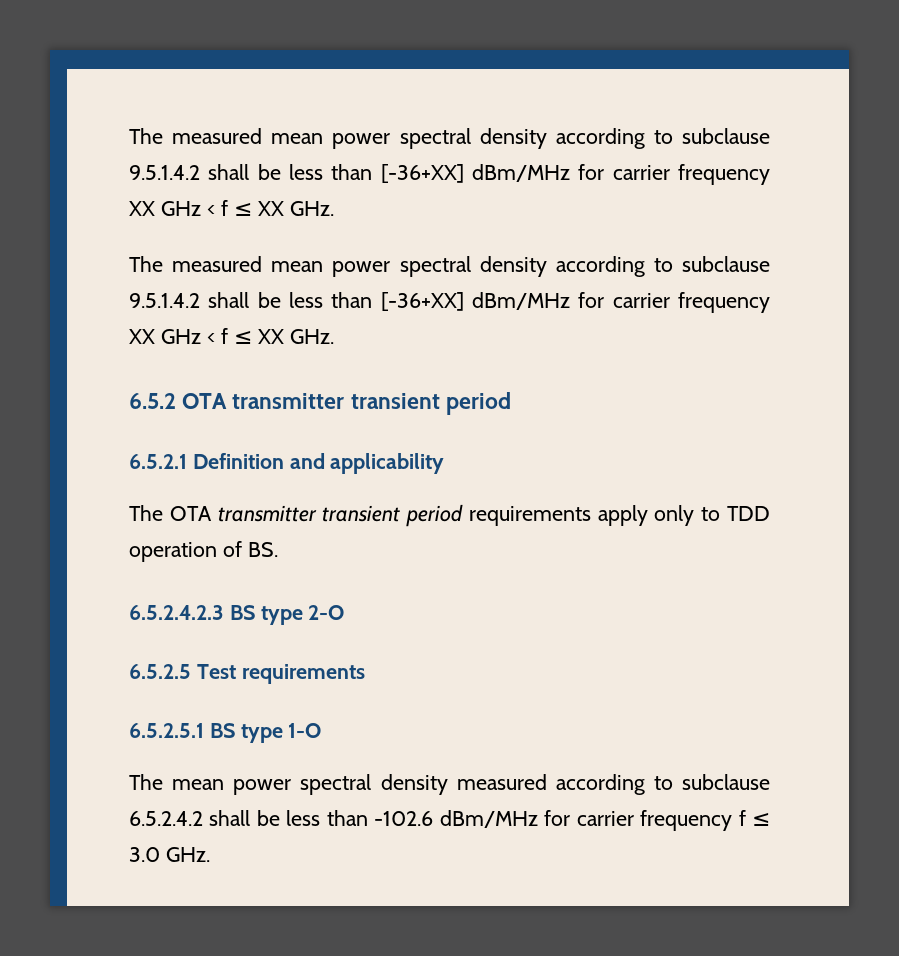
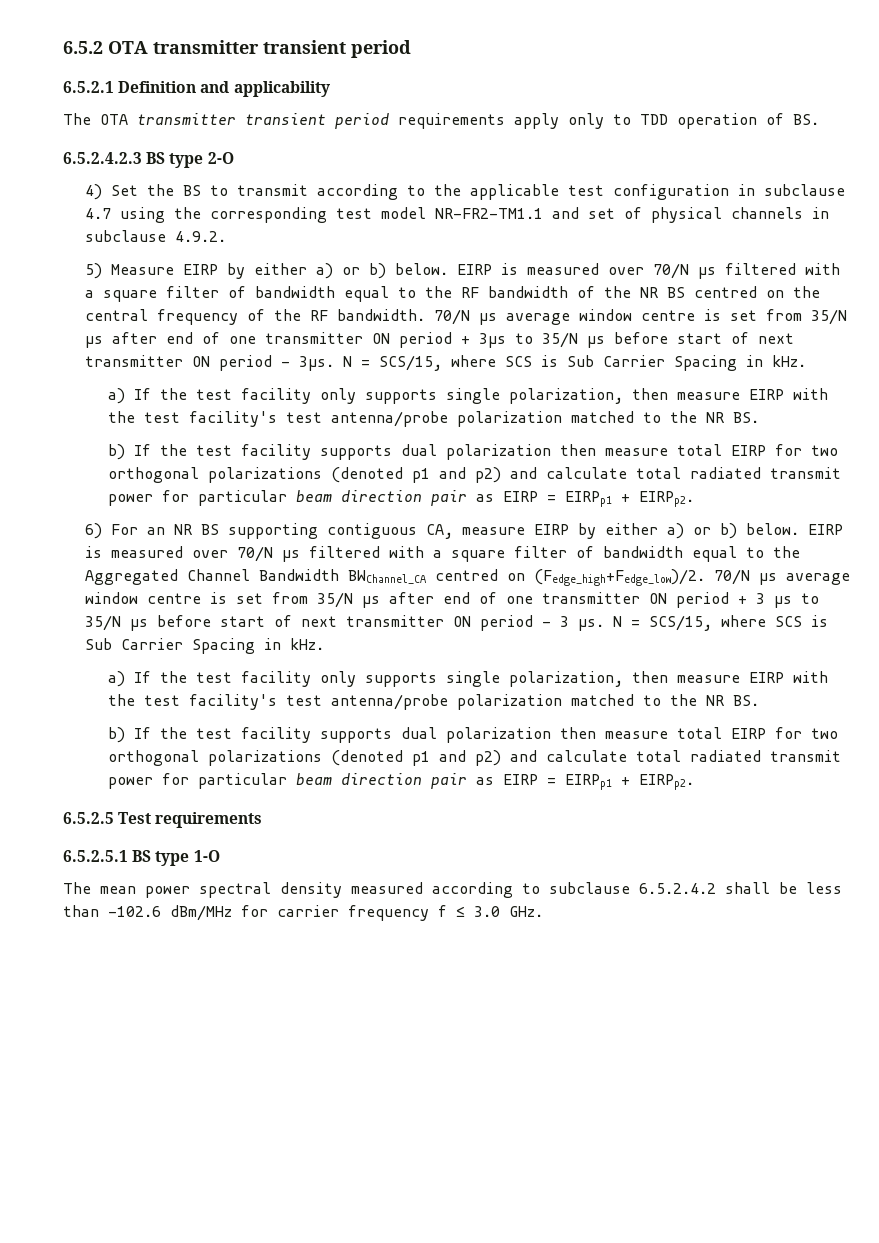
[129,128,770,149] [129,164,770,185] [129,200,334,216] [129,256,770,277] [129,292,770,313] [129,328,334,344] The measured mean power spectral density according to subclause 9.5.1.4.2 shall be less than [-36+XX] dBm/MHz for carrier frequency XX GHz < f ≤ XX GHz. // The measured mean power spectral density according to subclause 9.5.1.4.2 shall be less than [-36+XX] dBm/MHz for carrier frequency XX GHz < f ≤ XX GHz. // -> (63, 47) none
(345, 612) none -> [85,184,846,200] [85,207,830,223] [85,230,227,242] [85,263,841,279] [85,286,821,302] [85,309,848,325] [85,332,795,348] [85,355,807,371] [107,388,828,404] [107,411,759,427] [107,444,838,460] [107,467,841,483] [107,490,694,507] [85,523,844,539] [85,546,801,562] [85,569,851,586] [85,592,820,608] [85,615,829,631] [85,638,325,654] [107,671,828,687] [107,694,759,710] [107,727,838,743] [107,750,841,766] [107,773,694,790] // 4) Set the BS to transmit according to the applicable test configuration in subclause 4.7 using the corresponding test model NR-FR2-TM1.1 and set of physical channels in subclause 4.9.2. // 5) Measure EIRP by either a) or b) below. EIRP is measured over 70/N μs filtered with a square filter of bandwidth equal to the RF bandwidth of the NR BS centred on the central frequency of the RF bandwidth. 70/N μs average window centre is set from 35/N μs after end of one transmitter ON period + 3μs to 35/N μs before start of next transmitter ON period - 3μs. N = SCS/15, where SCS is Sub Carrier Spacing in kHz. // a) If the test facility only supports single polarization, then measure EIRP with the test facility's test antenna/probe polarization matched to the NR BS. // b) If the test facility supports dual polarization then measure total EIRP for two orthogonal polarizations (denoted p1 and p2) and calculate total radiated transmit power for particular beam direction pair as EIRP = EIRPp1 + EIRPp2. // 6) For an NR BS supporting contiguous CA, measure EIRP by either a) or b) below. EIRP is measured over 70/N μs filtered with a square filter of bandwidth equal to the Aggregated Channel Bandwidth BWChannel_CA centred on (Fedge_high+Fedge_low)/2. 70/N μs average window centre is set from 35/N μs after end of one transmitter ON period + 3 μs to 35/N μs before start of next transmitter ON period - 3 μs. N = SCS/15, where SCS is Sub Carrier Spacing in kHz. // a) If the test facility only supports single polarization, then measure EIRP with the test facility's test antenna/probe polarization matched to the NR BS. // b) If the test facility supports dual polarization then measure total EIRP for two orthogonal polarizations (denoted p1 and p2) and calculate total radiated transmit power for particular beam direction pair as EIRP = EIRPp1 + EIRPp2.

